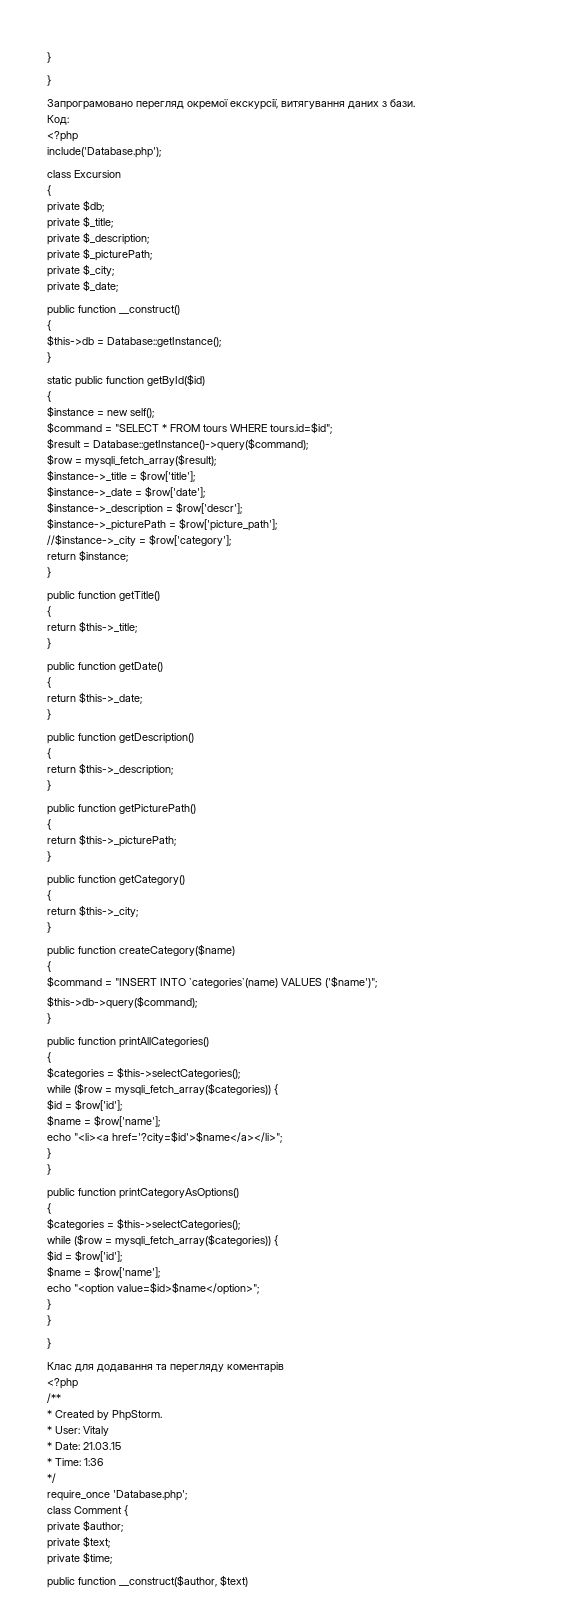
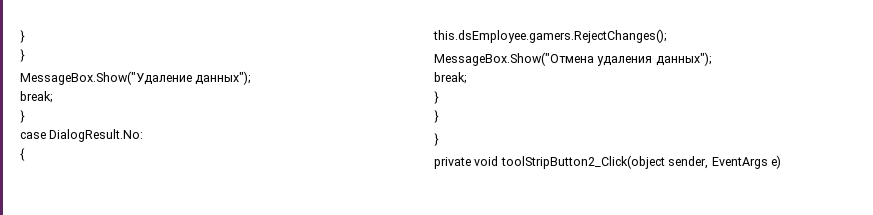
[47,52,51,63] [47,75,51,86] [47,99,415,110] [47,115,69,125] [47,131,78,142] [47,147,161,158] [47,170,121,178] [47,185,51,196] [47,200,104,213] [47,216,113,229] [47,232,149,245] [47,248,152,261] [47,264,114,277] [47,280,118,293] [47,305,180,316] [47,320,51,331] [47,335,221,347] [47,352,51,363] [47,374,205,387] [47,391,51,402] [47,406,154,418] [47,422,332,434] [47,438,308,451] [47,454,216,467] [47,470,195,482] [47,486,205,498] [47,502,242,515] [47,518,277,531] [47,534,231,546] [47,550,128,562] [47,567,51,578] [47,591,160,602] [47,606,51,617] [47,621,137,633] [47,638,51,649] [47,662,163,673] [47,677,51,688] [47,692,142,704] [47,709,51,720] [47,733,194,744] [47,748,51,759] [47,763,173,776] [47,780,51,791] [47,804,196,815] [47,819,51,830] [47,834,176,847] [47,851,51,862] [47,875,185,886] [47,890,51,901] [47,905,138,917] [47,922,51,933] [47,944,235,957] [47,961,51,972] [47,976,377,988] [47,996,197,1009] [47,1013,51,1024] [47,1037,209,1048] [47,1052,51,1063] [47,1067,240,1079] [47,1083,278,1096] [47,1099,122,1111] [47,1115,160,1127] [47,1131,282,1143] [47,1148,51,1159] [47,1164,51,1175] [47,1188,239,1199] [47,1203,51,1214] [47,1218,240,1230] [47,1234,278,1247] [47,1250,122,1262] [47,1266,160,1278] [47,1282,259,1295] [47,1299,51,1310] [47,1315,51,1326] [47,1338,51,1349] [47,1362,284,1373] [47,1378,78,1389] [47,1393,61,1403] [47,1410,162,1421] [47,1426,109,1436] [47,1442,121,1450] [47,1458,103,1466] [47,1473,56,1483] [47,1490,187,1501] [47,1505,128,1516] [47,1520,123,1533] [47,1536,110,1549] [47,1552,112,1565] [47,1575,248,1588] } // } // Запрограмовано перегляд окремої екскурсії, витягування даних з бази. // Код: // <?php // include('Database.php'); // class Excursion // { // private $db; // private $_title; // private $_description; // private $_picturePath; // private $_city; // private $_date; // public function __construct() // { // $this->db = Database::getInstance(); // } // static public function getById($id) // { // $instance = new self(); // $command = "SELECT * FROM tours WHERE tours.id=$id"; // $result = Database::getInstance()->query($command); // $row = mysqli_fetch_array($result); // $instance->_title = $row['title']; // $instance->_date = $row['date']; // $instance->_description = $row['descr']; // $instance->_picturePath = $row['picture_path']; // //$instance->_city = $row['category']; // return $instance; // } // public function getTitle() // { // return $this->_title; // } // public function getDate() // { // return $this->_date; // } // public function getDescription() // { // return $this->_description; // } // public function getPicturePath() // { // return $this->_picturePath; // } // public function getCategory() // { // return $this->_city; // } // public function createCategory($name) // { // $command = "INSERT INTO `categories`(name) VALUES ('$name')"; // $this->db->query($command); // } // public function printAllCategories() // { // $categories = $this->selectCategories(); // while ($row = mysqli_fetch_array($categories)) { // $id = $row['id']; // $name = $row['name']; // echo "<li><a href='?city=$id'>$name</a></li>"; // } // } // public function printCategoryAsOptions() // { // $categories = $this->selectCategories(); // while ($row = mysqli_fetch_array($categories)) { // $id = $row['id']; // $name = $row['name']; // echo "<option value=$id>$name</option>"; // } // } // } // Клас для додавання та перегляду коментарів // <?php // /** // * Created by PhpStorm. // * User: Vitaly // * Date: 21.03.15 // * Time: 1:36 // */ // require_once 'Database.php'; // class Comment { // private $author; // private $text; // private $time; // public function __construct($author, $text) -> [20,30,25,43] [20,49,25,62] [20,71,252,85] [20,91,53,103] [20,110,25,123] [20,129,144,142] [20,148,25,161] [433,29,667,43] [434,52,712,66] [434,72,467,84] [434,91,439,104] [434,110,439,123] [434,133,439,146] [434,155,781,169] } // } // MessageBox.Show("Удаление данных"); // break; // } // case DialogResult.No: // { // this.dsEmployee.gamers.RejectChanges(); // MessageBox.Show("Отмена удаления данных"); // break; // } // } // } // private void toolStripButton2_Click(object sender, EventArgs e)

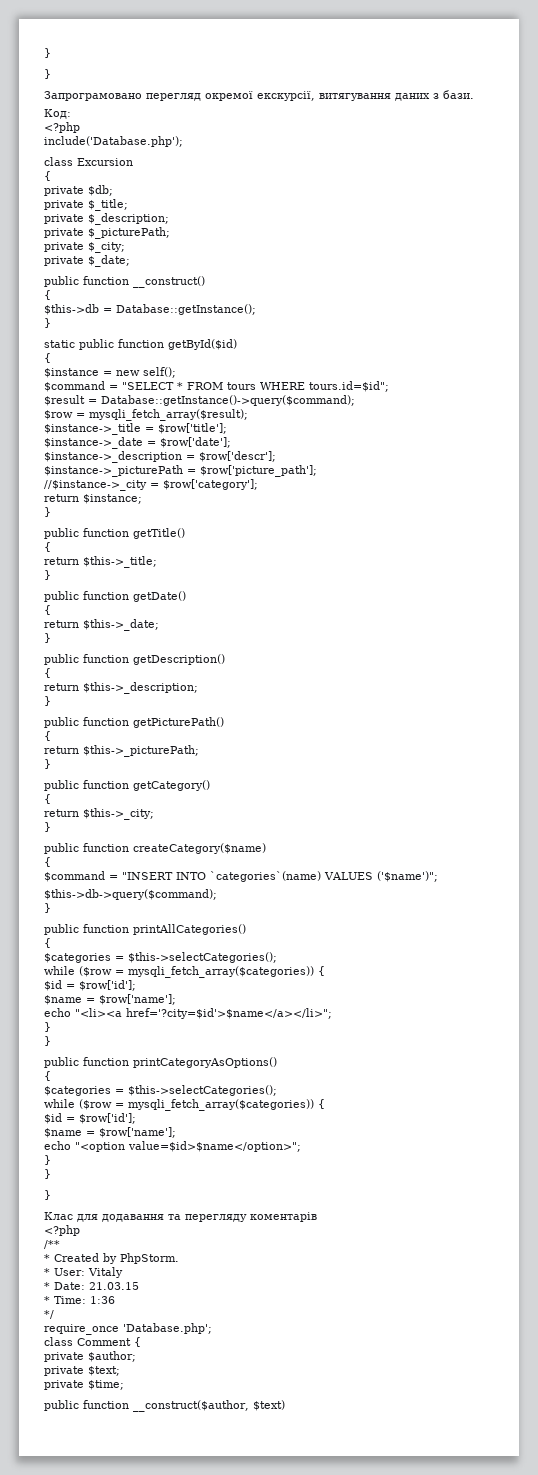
[20,30,25,43] [20,49,25,62] [20,71,252,85] [20,91,53,103] [20,110,25,123] [20,129,144,142] [20,148,25,161] [433,29,667,43] [434,52,712,66] [434,72,467,84] [434,91,439,104] [434,110,439,123] [434,133,439,146] [434,155,781,169] } // } // MessageBox.Show("Удаление данных"); // break; // } // case DialogResult.No: // { // this.dsEmployee.gamers.RejectChanges(); // MessageBox.Show("Отмена удаления данных"); // break; // } // } // } // private void toolStripButton2_Click(object sender, EventArgs e) -> [44,48,51,58] [44,69,51,79] [44,90,474,101] [44,109,71,119] [44,122,80,133] [44,136,183,147] [44,157,133,166] [44,171,51,181] [44,185,113,196] [44,199,128,211] [44,213,169,225] [44,227,170,239] [44,242,125,253] [44,255,130,267] [44,276,205,288] [44,290,51,300] [44,304,256,315] [44,318,51,328] [44,339,237,350] [44,353,51,363] [44,367,176,378] [44,381,389,392] [44,395,355,406] [44,409,248,421] [44,423,227,435] [44,437,231,449] [44,451,276,463] [44,465,317,477] [44,479,258,491] [44,494,142,504] [44,507,51,517] [44,528,185,539] [44,542,51,552] [44,556,157,568] [44,570,51,580] [44,591,186,602] [44,605,51,615] [44,619,159,631] [44,633,51,643] [44,654,225,665] [44,668,51,678] [44,682,198,694] [44,696,51,706] [44,717,224,728] [44,731,51,741] [44,745,199,757] [44,759,51,769] [44,780,210,791] [44,794,51,804] [44,808,154,820] [44,822,51,832] [44,843,266,854] [44,857,51,867] [44,871,438,882] [44,889,217,900] [44,903,51,913] [44,924,246,935] [44,938,51,948] [44,952,277,963] [44,966,325,978] [44,980,136,991] [44,994,176,1005] [44,1008,332,1019] [44,1022,51,1032] [44,1036,51,1046] [44,1057,277,1068] [44,1071,51,1081] [44,1085,277,1096] [44,1099,325,1111] [44,1113,136,1124] [44,1127,176,1138] [44,1141,301,1152] [44,1155,51,1165] [44,1169,51,1179] [44,1190,51,1200] [44,1212,317,1222] [44,1225,80,1236] [44,1240,60,1249] [44,1253,179,1264] [44,1267,123,1278] [44,1282,139,1290] [44,1296,115,1304] [44,1310,54,1319] [44,1323,212,1335] [44,1337,141,1347] [44,1351,136,1362] [44,1366,120,1376] [44,1380,124,1390] [44,1400,285,1412] } // } // Запрограмовано перегляд окремої екскурсії, витягування даних з бази. // Код: // <?php // include('Database.php'); // class Excursion // { // private $db; // private $_title; // private $_description; // private $_picturePath; // private $_city; // private $_date; // public function __construct() // { // $this->db = Database::getInstance(); // } // static public function getById($id) // { // $instance = new self(); // $command = "SELECT * FROM tours WHERE tours.id=$id"; // $result = Database::getInstance()->query($command); // $row = mysqli_fetch_array($result); // $instance->_title = $row['title']; // $instance->_date = $row['date']; // $instance->_description = $row['descr']; // $instance->_picturePath = $row['picture_path']; // //$instance->_city = $row['category']; // return $instance; // } // public function getTitle() // { // return $this->_title; // } // public function getDate() // { // return $this->_date; // } // public function getDescription() // { // return $this->_description; // } // public function getPicturePath() // { // return $this->_picturePath; // } // public function getCategory() // { // return $this->_city; // } // public function createCategory($name) // { // $command = "INSERT INTO `categories`(name) VALUES ('$name')"; // $this->db->query($command); // } // public function printAllCategories() // { // $categories = $this->selectCategories(); // while ($row = mysqli_fetch_array($categories)) { // $id = $row['id']; // $name = $row['name']; // echo "<li><a href='?city=$id'>$name</a></li>"; // } // } // public function printCategoryAsOptions() // { // $categories = $this->selectCategories(); // while ($row = mysqli_fetch_array($categories)) { // $id = $row['id']; // $name = $row['name']; // echo "<option value=$id>$name</option>"; // } // } // } // Клас для додавання та перегляду коментарів // <?php // /** // * Created by PhpStorm. // * User: Vitaly // * Date: 21.03.15 // * Time: 1:36 // */ // require_once 'Database.php'; // class Comment { // private $author; // private $text; // private $time; // public function __construct($author, $text)

